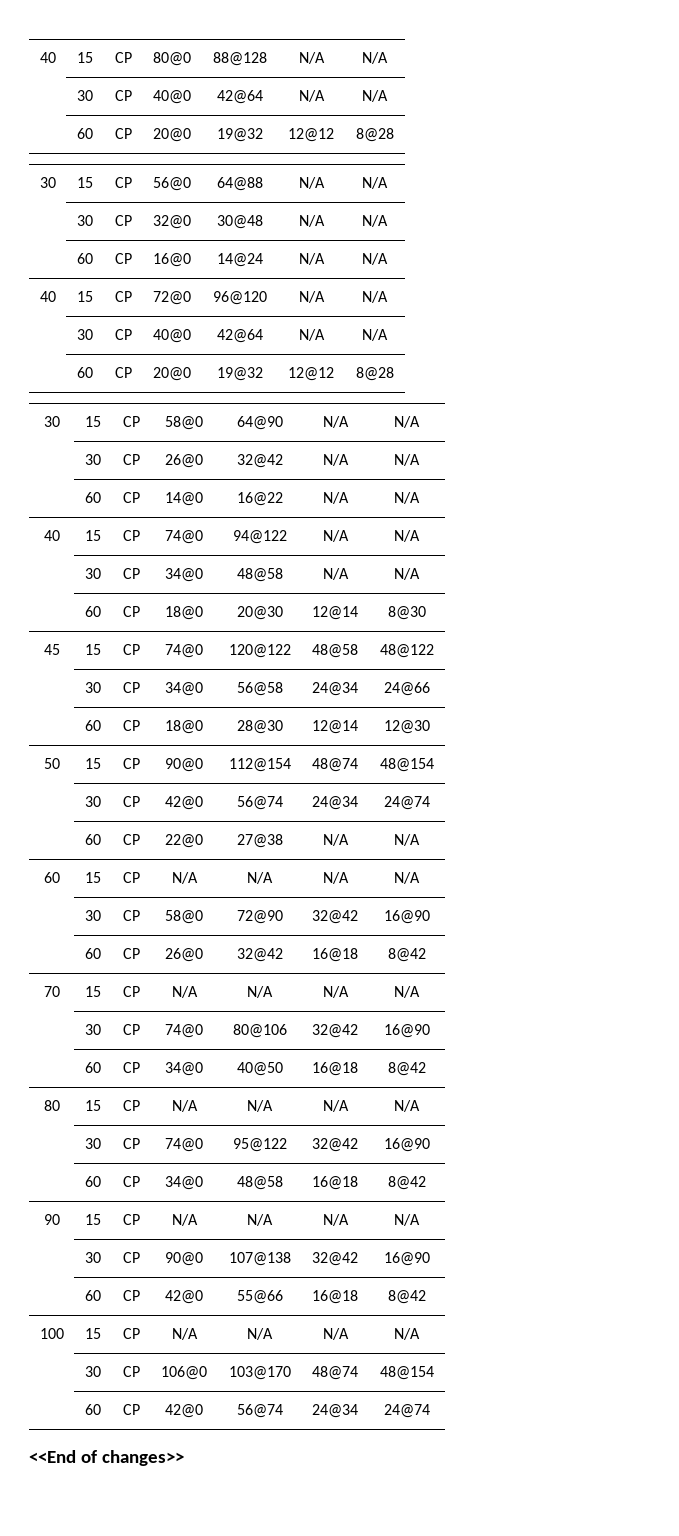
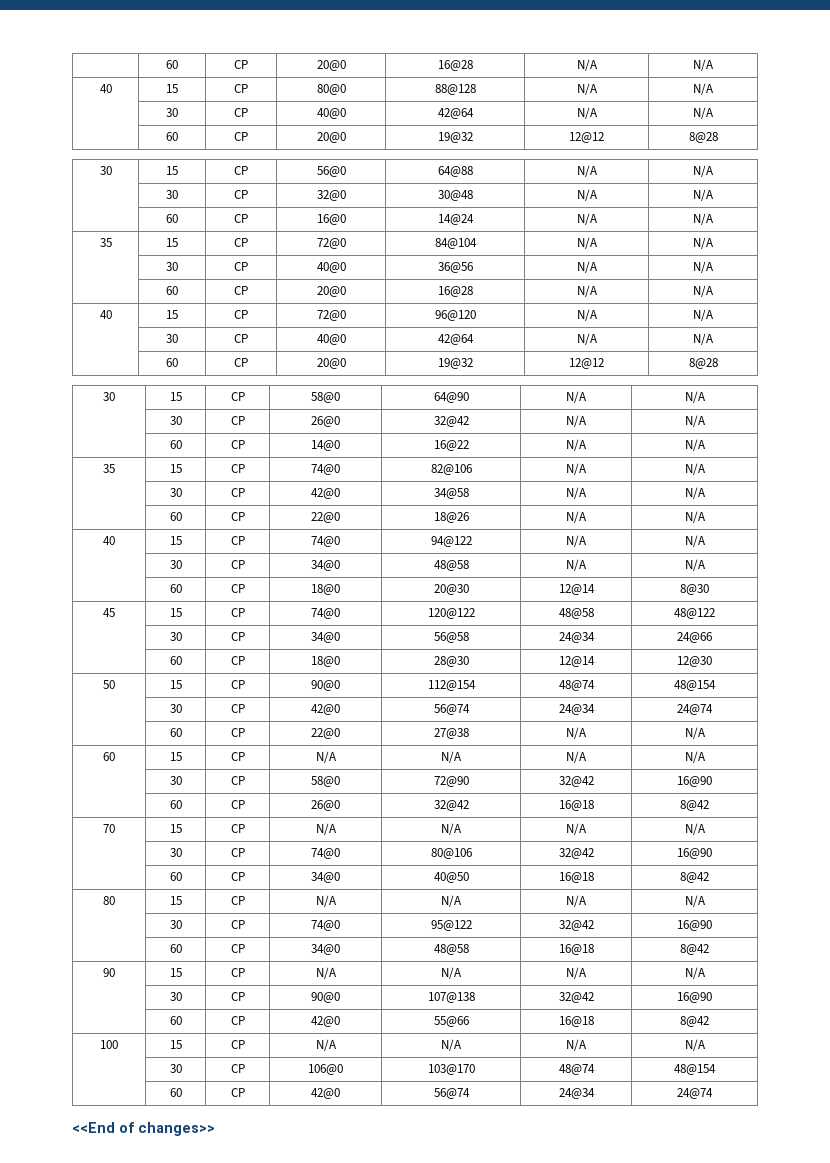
(40, 57) none -> [166,60,178,69] [234,60,248,69] [316,60,346,71] [437,60,473,71] [576,59,598,71] [693,59,714,71] | 60 | CP | 20@0 | 16@28 | N/A | N/A //
(388, 259) none -> [99,238,112,247] [166,238,178,247] [234,238,248,247] [316,238,346,249] [434,238,477,249] [576,237,598,249] [693,237,714,249] [166,262,178,271] [234,262,248,271] [316,262,346,273] [437,262,473,273] [576,261,598,273] [693,261,714,273] [166,286,178,295] [234,286,248,295] [316,286,346,297] [437,286,473,297] [576,285,598,297] [693,285,714,297] // 35 | 15 | CP | 72@0 | 84@104 | N/A | N/A // | 30 | CP | 40@0 | 36@56 | N/A | N/A // | 60 | CP | 20@0 | 16@28 | N/A | N/A
(420, 498) none -> [103,464,115,473] [169,464,182,473] [230,464,245,473] [311,464,340,475] [430,464,472,475] [566,463,587,475] [684,463,706,475] [169,488,182,497] [230,488,245,497] [311,488,340,499] [433,488,469,499] [566,487,587,499] [684,487,706,499] [169,512,182,521] [230,512,245,521] [311,512,340,523] [433,512,469,523] [566,511,587,523] [684,511,706,523] // 35 | 15 | CP | 74@0 | 82@106 | N/A | N/A // | 30 | CP | 42@0 | 34@58 | N/A | N/A // | 60 | CP | 22@0 | 18@26 | N/A | N/A

